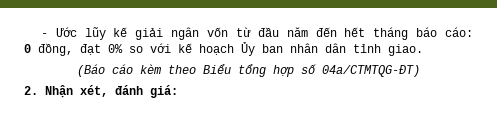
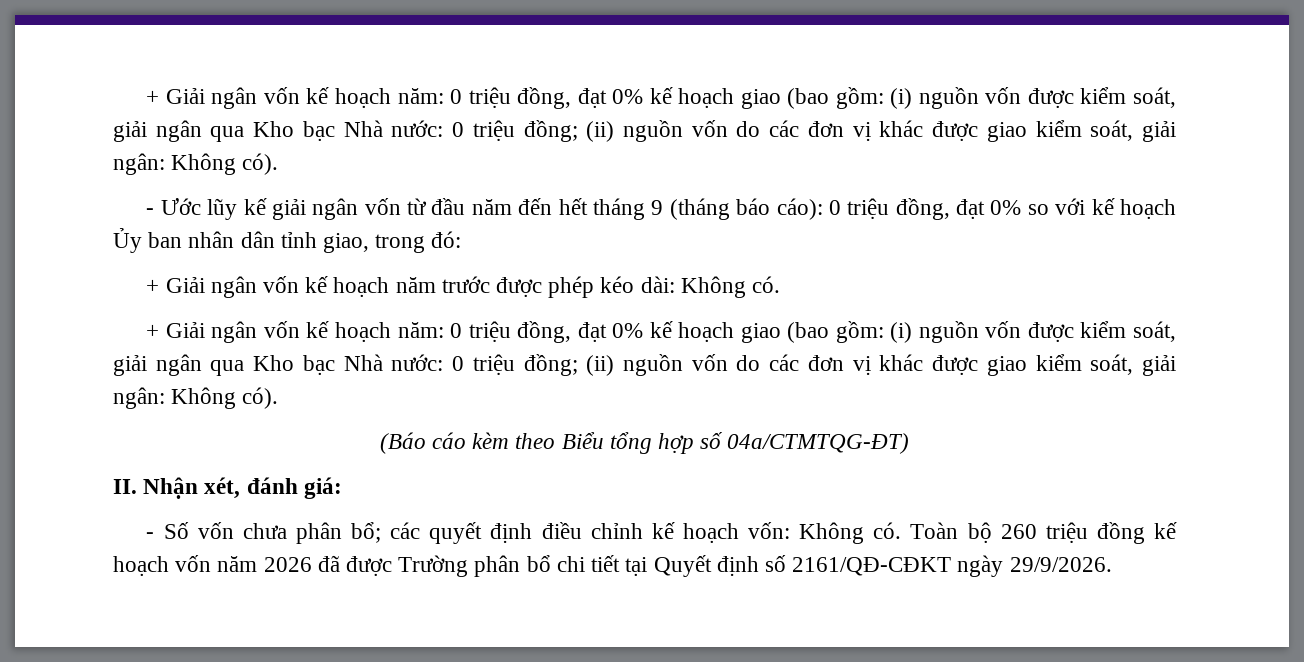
(40, 35) none -> [146,87,1177,109] [113,120,1177,142] [113,153,279,175] + Giải ngân vốn kế hoạch năm: 0 triệu đồng, đạt 0% kế hoạch giao (bao gồm: (i) nguồn vốn được kiểm soát, giải ngân qua Kho bạc Nhà nước: 0 triệu đồng; (ii) nguồn vốn do các đơn vị khác được giao kiểm soát, giải ngân: Không có). //
[416,27,473,37] [24,44,31,53] báo cáo: 0 -> [651,198,890,220] 9 (tháng báo cáo): 0 triệu
[388,44,423,56] giao. -> [323,231,462,253] [146,276,781,298] [146,321,1177,343] [113,354,1177,376] [113,387,279,409] giao, trong đó: // + Giải ngân vốn kế hoạch năm trước được phép kéo dài: Không có. // + Giải ngân vốn kế hoạch năm: 0 triệu đồng, đạt 0% kế hoạch giao (bao gồm: (i) nguồn vốn được kiểm soát, giải ngân qua Kho bạc Nhà nước: 0 triệu đồng; (ii) nguồn vốn do các đơn vị khác được giao kiểm soát, giải ngân: Không có).
[24,86,38,95] 2. -> [113,479,137,494] II.
(178, 91) none -> [146,522,1178,544] [113,555,1112,577] // - Số vốn chưa phân bổ; các quyết định điều chỉnh kế hoạch vốn: Không có. Toàn bộ 260 triệu đồng kế hoạch vốn năm 2026 đã được Trường phân bổ chi tiết tại Quyết định số 2161/QĐ-CĐKT ngày 29/9/2026.

